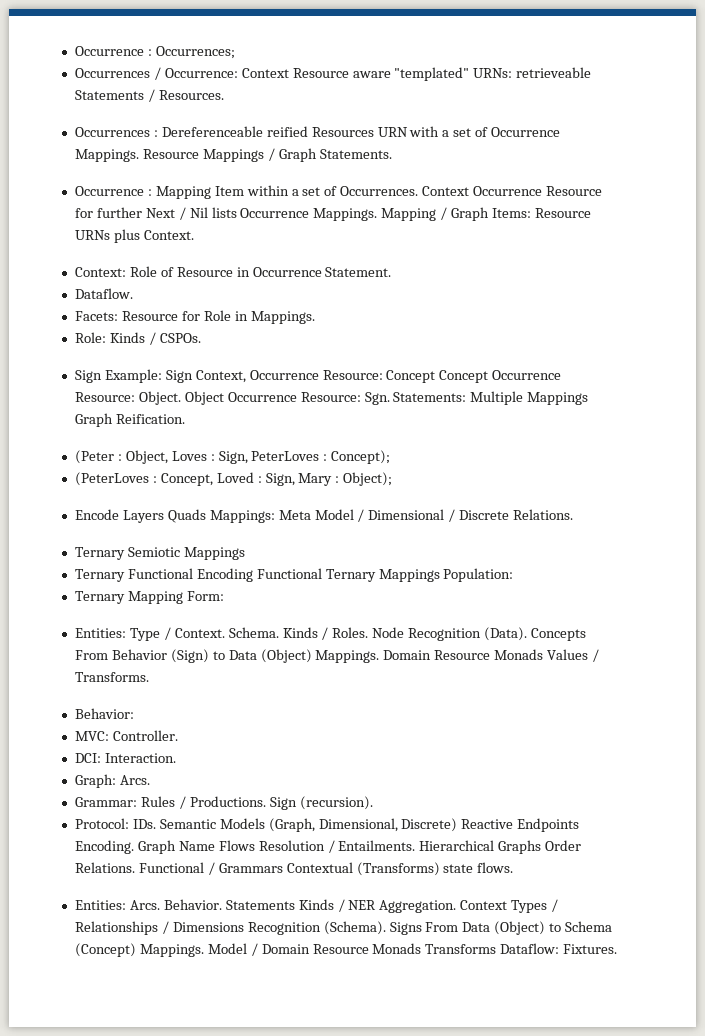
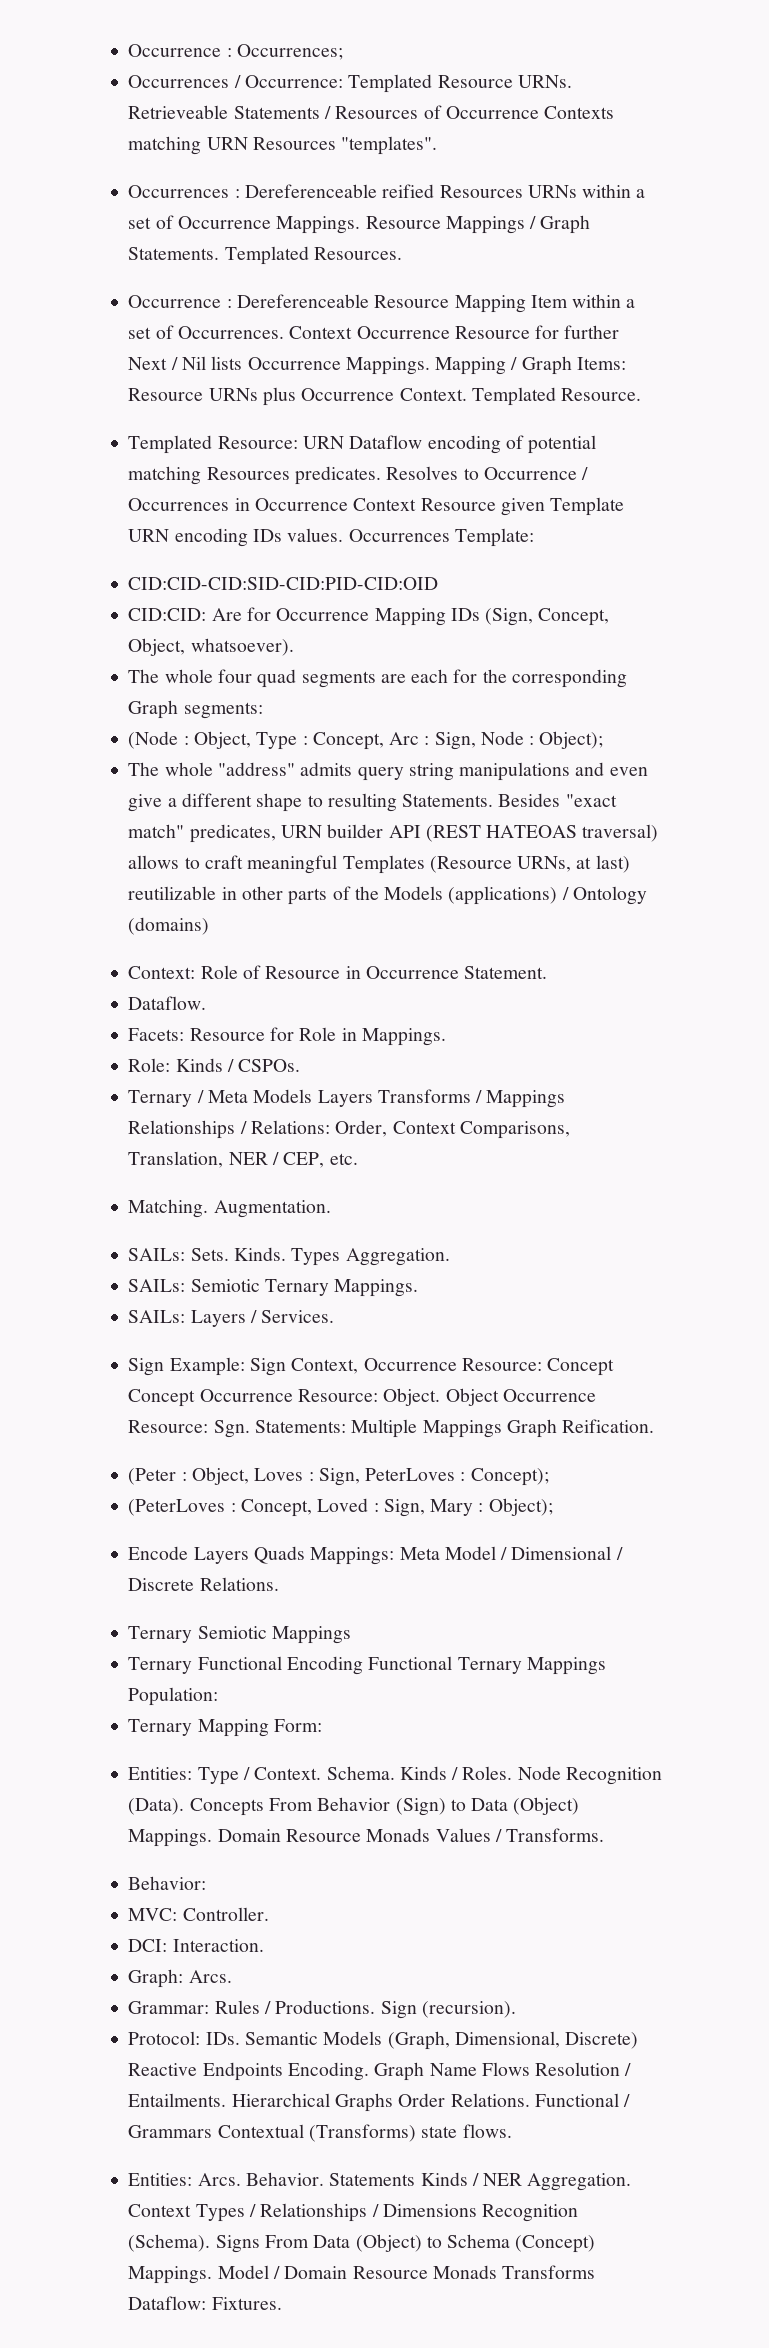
[241,67,592,81] [74,89,224,102] Context Resource aware "templated" URNs: retrieveable Statements / Resources. -> [348,74,572,93] [128,105,615,119] [128,136,438,155] Templated Resource URNs. Retrieveable Statements / Resources of Occurrence Contexts matching URN Resources "templates".
[377,126,440,137] URN with -> [527,184,632,198] URNs within
[74,186,152,196] // Occurrence : -> [224,246,402,265] [128,294,450,308] Templated Resources. // Occurrence : Dereferenceable Resource
[143,230,194,240] Context. -> [301,387,642,406] [128,435,597,454] [128,466,589,485] [128,497,625,516] [128,528,534,547] [128,577,439,590] [128,607,610,626] [128,638,294,656] [128,669,627,688] [128,700,263,719] [128,731,604,750] [128,762,648,781] [128,793,617,812] [128,824,659,843] [128,855,630,874] [128,886,647,905] [128,917,210,935] Occurrence Context. Templated Resource. // Templated Resource: URN Dataflow encoding of potential matching Resources predicates. Resolves to Occurrence / Occurrences in Occurrence Context Resource given Template URN encoding IDs values. Occurrences Template: // CID:CID-CID:SID-CID:PID-CID:OID // CID:CID: Are for Occurrence Mapping IDs (Sign, Concept, Object, whatsoever). // The whole four quad segments are each for the corresponding Graph segments: // (Node : Object, Type : Concept, Arc : Sign, Node : Object); // The whole "address" admits query string manipulations and even give a different shape to resulting Statements. Besides "exact match" predicates, URN builder API (REST HATEOAS traversal) allows to craft meaningful Templates (Resource URNs, at last) reutilizable in other parts of the Models (applications) / Ontology (domains)
(201, 338) none -> [128,1089,566,1108] [128,1120,570,1139] [128,1151,358,1168] [128,1199,331,1218] [128,1247,450,1266] [128,1279,419,1297] [128,1310,335,1327] // Ternary / Meta Models Layers Transforms / Mappings Relationships / Relations: Order, Context Comparisons, Translation, NER / CEP, etc. // Matching. Augmentation. // SAILs: Sets. Kinds. Types Aggregation. // SAILs: Semiotic Ternary Mappings. // SAILs: Layers / Services.

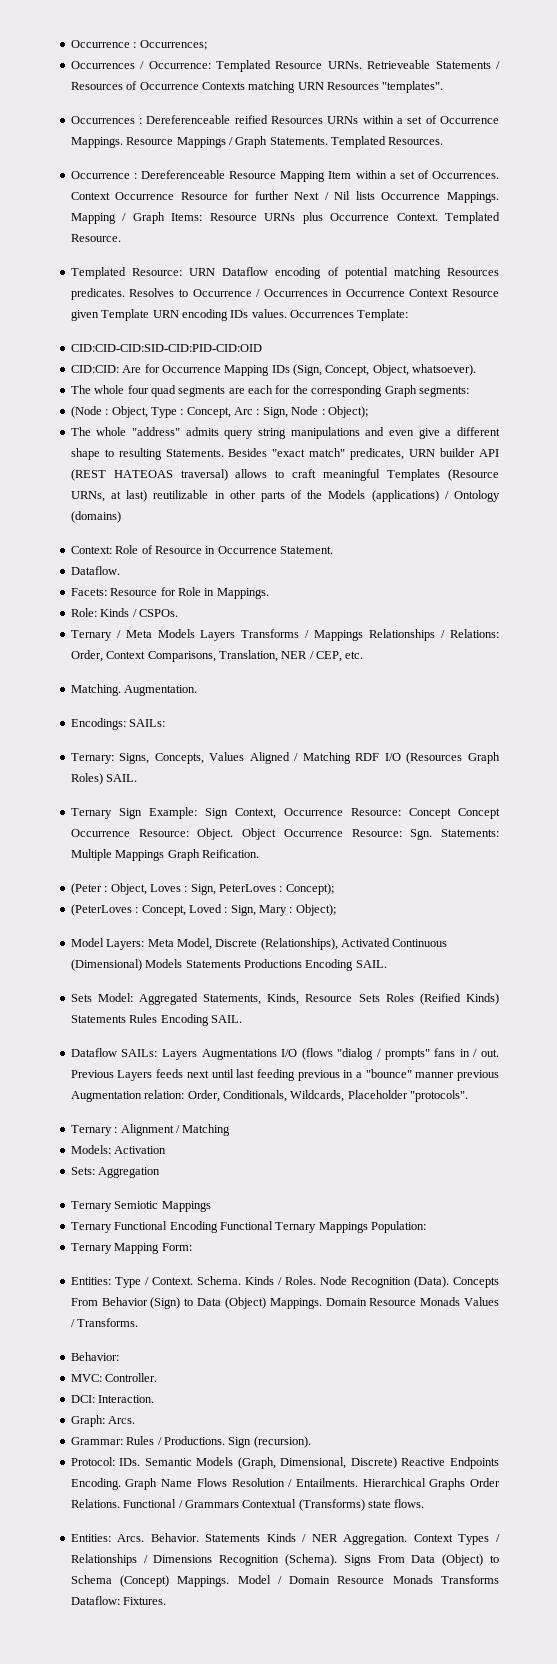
[128,1247,450,1266] [128,1279,419,1297] [128,1310,335,1327] SAILs: Sets. Kinds. Types Aggregation. // SAILs: Semiotic Ternary Mappings. // SAILs: Layers / Services. // -> [70,718,166,730] [70,752,500,764] [70,773,138,785] [70,808,112,819] Encodings: SAILs: // Ternary: Signs, Concepts, Values Aligned / Matching RDF I/O (Resources Graph Roles) SAIL. // Ternary
[128,1546,623,1565] [128,1577,279,1591] Encode Layers Quads Mappings: Meta Model / Dimensional / Discrete Relations. -> [70,938,448,950] [70,959,387,971] [70,993,500,1005] [70,1014,242,1026] [70,1048,500,1060] [70,1069,499,1081] [70,1090,468,1102] [70,1124,231,1136] [70,1145,167,1154] [70,1167,161,1178] Model Layers: Meta Model, Discrete (Relationships), Activated Continuous (Dimensional) Models Statements Productions Encoding SAIL. // Sets Model: Aggregated Statements, Kinds, Resource Sets Roles (Reified Kinds) Statements Rules Encoding SAIL. // Dataflow SAILs: Layers Augmentations I/O (flows "dialog / prompts" fans in / out. Previous Layers feeds next until last feeding previous in a "bounce" manner previous Augmentation relation: Order, Conditionals, Wildcards, Placeholder "protocols". // Ternary : Alignment / Matching // Models: Activation // Sets: Aggregation

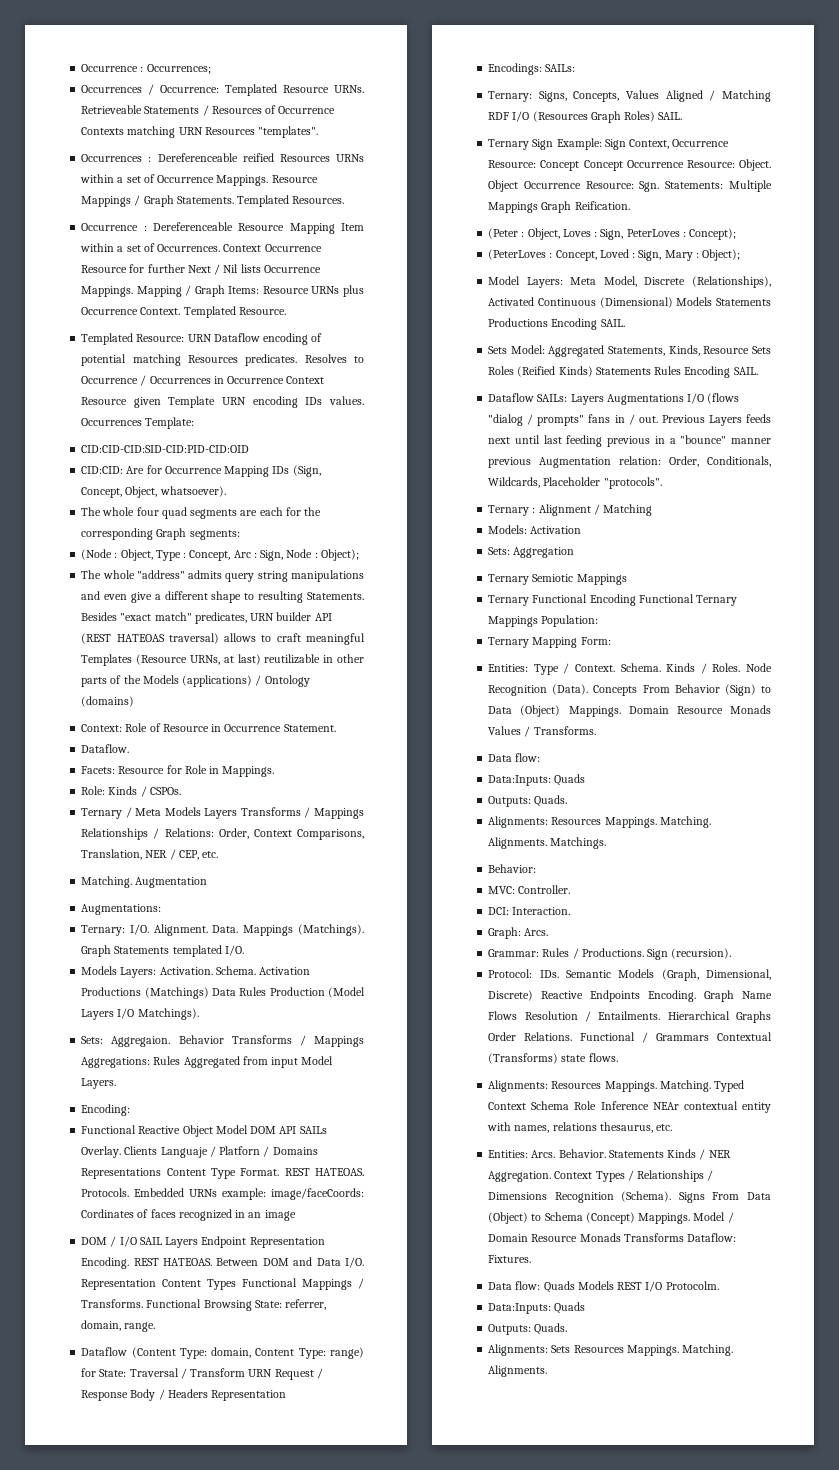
[124,685,198,696] Augmentation. -> [135,877,208,888] [81,904,162,915] [81,924,364,936] [81,945,244,957] [81,966,311,978] [81,987,366,999] [81,1008,199,1020] [81,1035,364,1047] [81,1056,334,1068] [81,1078,117,1089] [81,1104,131,1116] [81,1125,327,1137] [81,1146,318,1158] [81,1168,365,1179] [81,1188,365,1200] [81,1209,296,1221] [81,1236,325,1248] [81,1257,364,1269] [81,1278,365,1290] [81,1299,327,1311] [81,1320,156,1332] [81,1347,365,1359] [81,1368,323,1380] [81,1389,287,1401] Augmentation // Augmentations: // Ternary: I/O. Alignment. Data. Mappings (Matchings). Graph Statements templated I/O. // Models Layers: Activation. Schema. Activation Productions (Matchings) Data Rules Production (Model Layers I/O Matchings). // Sets: Aggregaion. Behavior Transforms / Mappings Aggregations: Rules Aggregated from input Model Layers. // Encoding: // Functional Reactive Object Model DOM API SAILs Overlay. Clients Languaje / Platforn / Domains Representations Content Type Format. REST HATEOAS. Protocols. Embedded URNs example: image/faceCoords: Cordinates of faces recognized in an image // DOM / I/O SAIL Layers Endpoint Representation Encoding. REST HATEOAS. Between DOM and Data I/O. Representation Content Types Functional Mappings / Transforms. Functional Browsing State: referrer, domain, range. // Dataflow (Content Type: domain, Content Type: range) for State: Traversal / Transform URN Request / Response Body / Headers Representation
(139, 1322) none -> [488,753,541,762] [488,774,586,786] [488,795,568,807] [488,816,711,828] [488,837,607,849] // Data flow: // Data:Inputs: Quads // Outputs: Quads. // Alignments: Resources Mappings. Matching. Alignments. Matchings.
(425, 1503) none -> [488,1080,745,1092] [488,1101,771,1113] [487,1122,673,1133] // Alignments: Resources Mappings. Matching. Typed Context Schema Role Inference NEAr contextual entity with names, relations thesaurus, etc.
(167, 1601) none -> [488,1281,719,1293] [488,1302,586,1314] [488,1323,568,1335] [488,1344,734,1356] [488,1365,548,1377] // Data flow: Quads Models REST I/O Protocolm. // Data:Inputs: Quads // Outputs: Quads. // Alignments: Sets Resources Mappings. Matching. Alignments.

